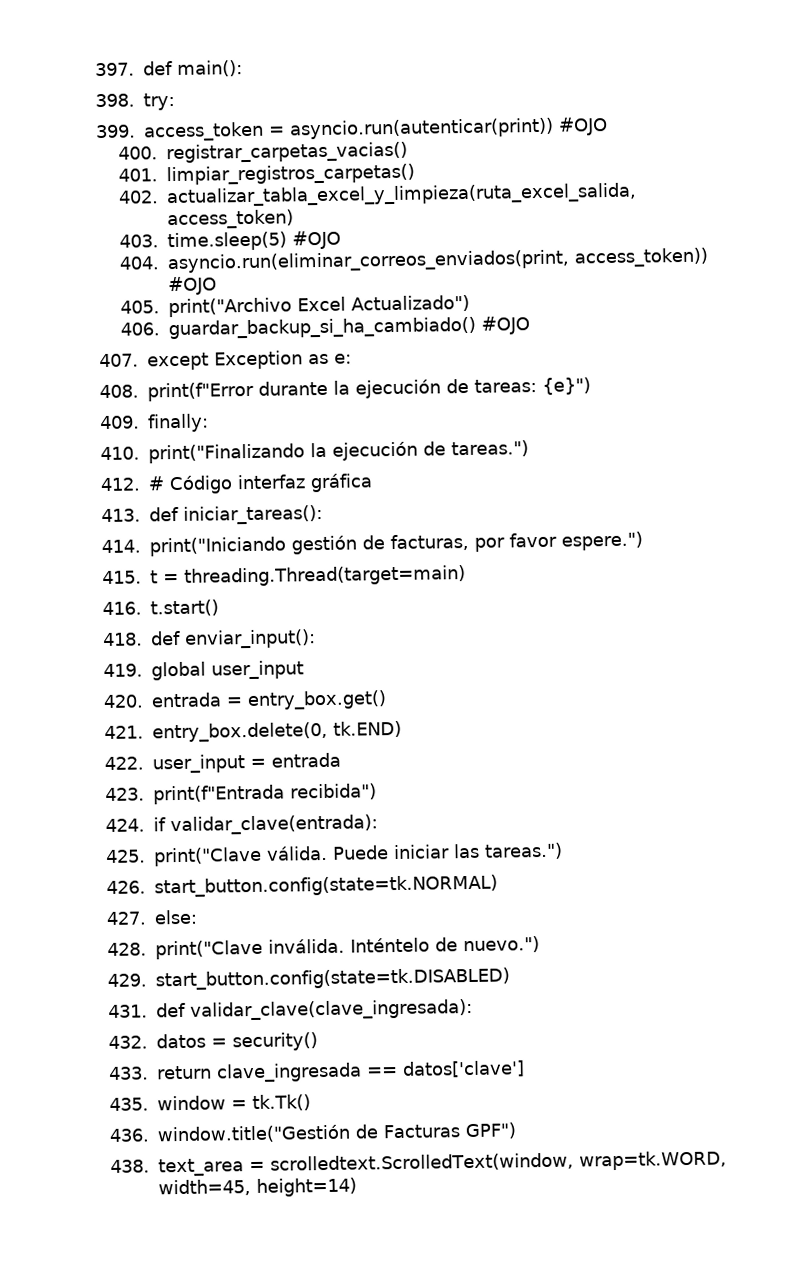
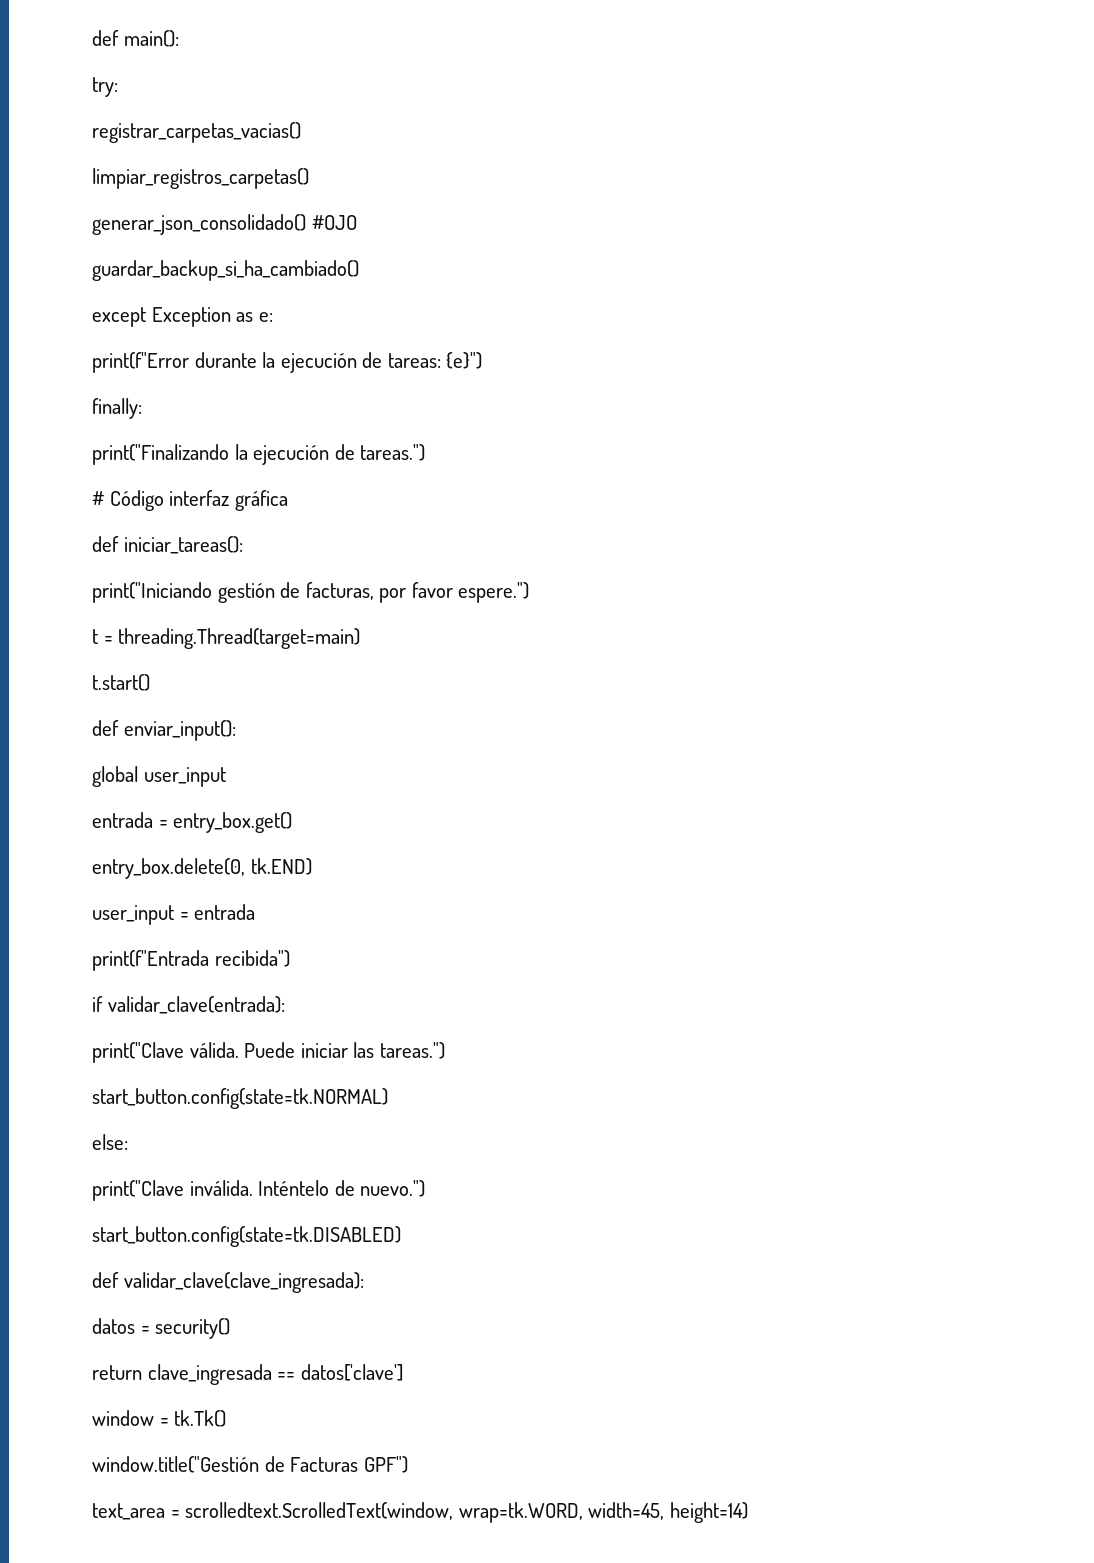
[95,62,135,77] 397. -> (92, 38) none
[95,93,135,108] 398. -> (179, 38) none
[95,117,608,142] [118,141,409,164] [118,163,416,186] [118,182,638,208] [167,209,295,230] [119,230,342,252] [119,247,709,274] [168,276,218,296] [120,294,471,318] [120,316,531,340] [99,353,139,368] 399. access_token = asyncio.run(autenticar(print)) #OJO // 400. registrar_carpetas_vacias() // 401. limpiar_registros_carpetas() // 402. actualizar_tabla_excel_y_limpieza(ruta_excel_salida, access_token) // 403. time.sleep(5) #OJO // 404. asyncio.run(eliminar_correos_enviados(print, access_token)) #OJO // 405. print("Archivo Excel Actualizado") // 406. guardar_backup_si_ha_cambiado() #OJO // 407. -> [92,122,301,143] [92,168,309,189] [92,214,357,235] [92,260,359,281] registrar_carpetas_vacias() // limpiar_registros_carpetas() // generar_json_consolidado() #OJO // guardar_backup_si_ha_cambiado() //
[99,384,139,399] 408. -> (273, 317) none
[99,415,140,430] 409. -> (483, 360) none
[100,446,140,461] 410. -> (142, 408) none
[100,477,141,492] 412. -> (426, 452) none
[101,508,141,523] 413. -> (288, 500) none
[101,539,141,554] 414. -> (243, 545) none
[102,570,142,585] 415. -> (530, 592) none
[102,601,142,616] 416. -> (361, 638) none
[102,632,143,647] 418. -> (150, 682) none
[103,663,143,678] 419. -> (236, 730) none
[103,694,144,709] 420. -> (226, 777) none
[104,725,144,740] 421. -> (293, 822) none
[104,756,144,771] 422. -> (312, 866) none
[105,787,145,802] 423. -> (256, 912) none
[105,818,145,833] 424. -> (290, 958) none
[105,849,146,864] 425. -> (285, 1005) none
[106,880,146,895] 426. -> (445, 1050) none
[106,911,147,925] 427. -> (388, 1098) none
[107,942,147,956] 428. -> (128, 1142) none
[107,973,147,987] 429. -> (426, 1188) none
[108,1004,148,1018] 431. -> (401, 1236) none
[108,1035,148,1049] 432. -> (364, 1282) none
[108,1066,149,1080] 433. -> (231, 1328) none
[109,1097,149,1111] 435. -> (403, 1372) none
[109,1128,150,1142] 436. -> (227, 1418) none
[110,1159,150,1173] 438. -> (408, 1464) none

